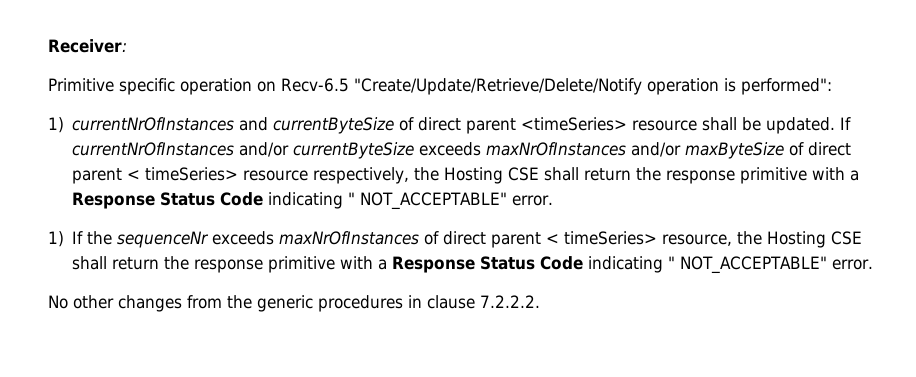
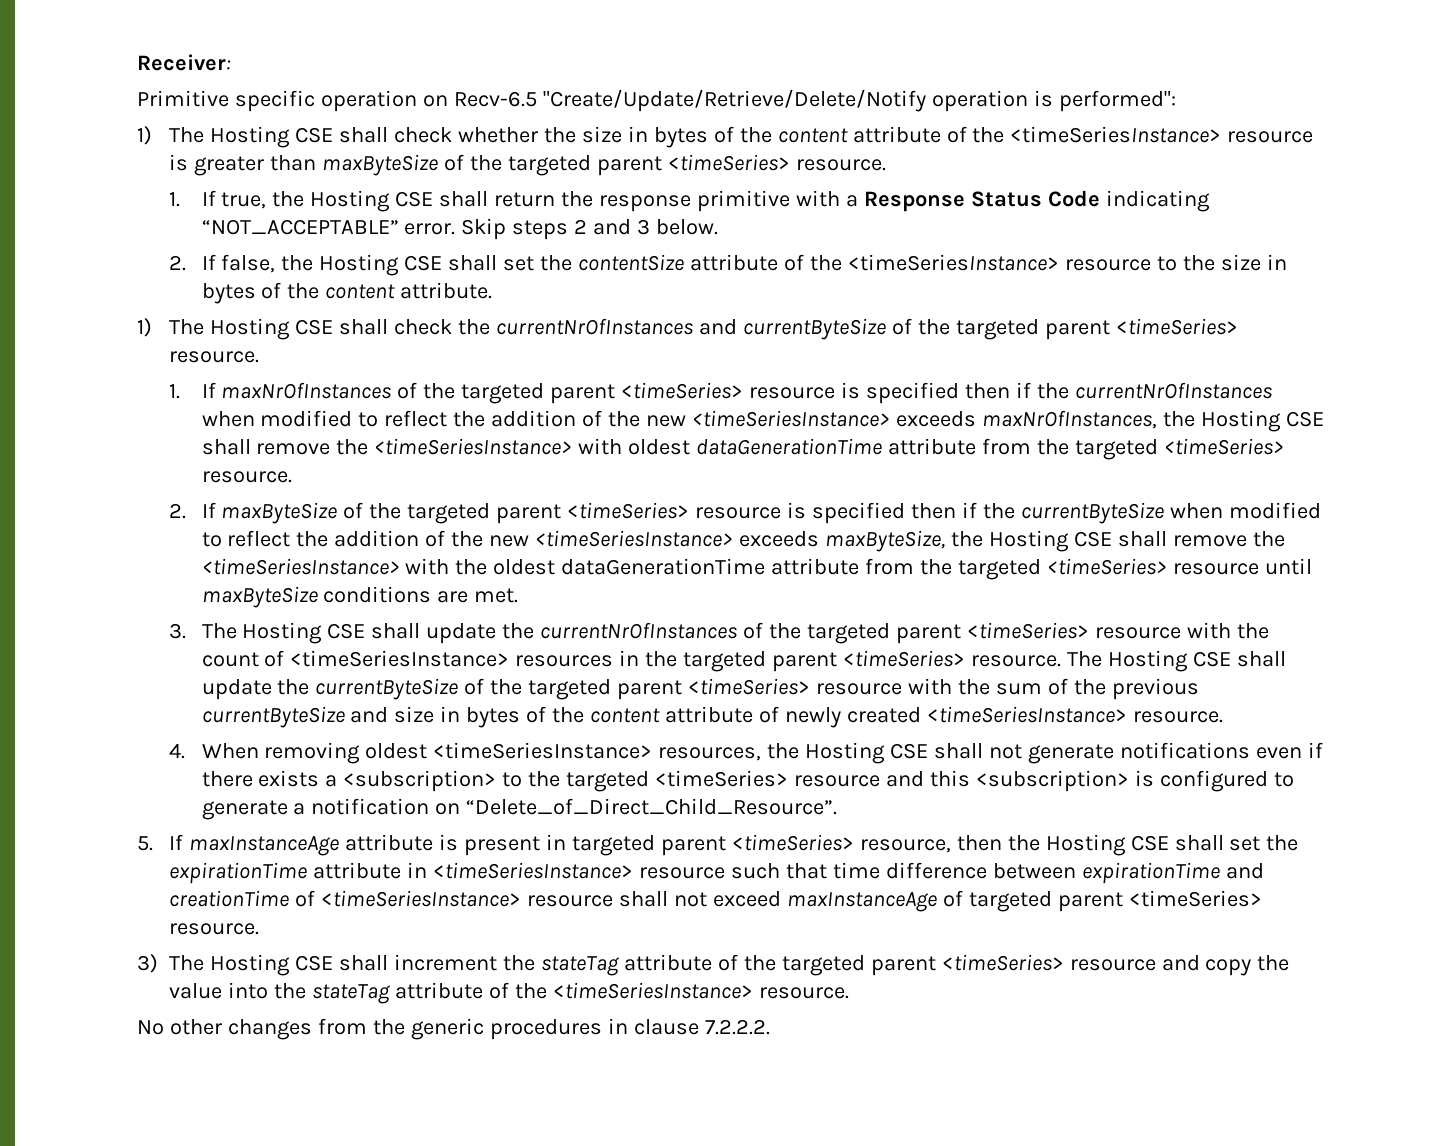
[72,117,852,134] [72,142,852,159] [72,167,410,184] currentNrOfInstances and currentByteSize of direct parent <timeSeries> resource shall be updated. If currentNrOfInstances and/or currentByteSize exceeds maxNrOfInstances and/or maxByteSize of direct parent < timeSeries> resource respectively, -> [169,126,1314,148] [169,154,886,176] [169,190,267,209] The Hosting CSE shall check whether the size in bytes of the content attribute of the <timeSeriesInstance> resource is greater than maxByteSize of the targeted parent <timeSeries> resource. // 1. If true,
[348,192,554,210] [47,231,863,248] [72,256,874,274] " NOT_ACCEPTABLE" error. // 1) If the sequenceNr exceeds maxNrOfInstances of direct parent < timeSeries> resource, the Hosting CSE shall return the response primitive with a Response Status Code indicating " NOT_ACCEPTABLE" error. -> [201,218,719,240] [169,254,1287,276] [201,282,493,304] [137,318,1238,340] [169,351,260,363] [169,382,1272,404] [201,410,1324,432] [201,438,1284,460] [201,471,292,483] [169,502,1321,524] [201,530,1285,552] [201,558,1312,580] [201,586,519,608] [169,622,1269,644] [201,650,1286,672] [201,678,1199,700] [201,706,1223,728] [169,742,1323,764] [201,770,1294,792] [201,798,838,820] [137,834,1299,856] [169,862,1264,884] [169,890,1262,912] [169,923,260,935] [137,954,1290,976] [169,982,849,1004] “NOT_ACCEPTABLE” error. Skip steps 2 and 3 below. // 2. If false, the Hosting CSE shall set the contentSize attribute of the <timeSeriesInstance> resource to the size in bytes of the content attribute. // 1) The Hosting CSE shall check the currentNrOfInstances and currentByteSize of the targeted parent <timeSeries> resource. // 1. If maxNrOfInstances of the targeted parent <timeSeries> resource is specified then if the currentNrOfInstances when modified to reflect the addition of the new <timeSeriesInstance> exceeds maxNrOfInstances, the Hosting CSE shall remove the <timeSeriesInstance> with oldest dataGenerationTime attribute from the targeted <timeSeries> resource. // 2. If maxByteSize of the targeted parent <timeSeries> resource is specified then if the currentByteSize when modified to reflect the addition of the new <timeSeriesInstance> exceeds maxByteSize, the Hosting CSE shall remove the <timeSeriesInstance> with the oldest dataGenerationTime attribute from the targeted <timeSeries> resource until maxByteSize conditions are met. // 3. The Hosting CSE shall update the currentNrOfInstances of the targeted parent <timeSeries> resource with the count of <timeSeriesInstance> resources in the targeted parent <timeSeries> resource. The Hosting CSE shall update the currentByteSize of the targeted parent <timeSeries> resource with the sum of the previous currentByteSize and size in bytes of the content attribute of newly created <timeSeriesInstance> resource. // 4. When removing oldest <timeSeriesInstance> resources, the Hosting CSE shall not generate notifications even if there exists a <subscription> to the targeted <timeSeries> resource and this <subscription> is configured to generate a notification on “Delete_of_Direct_Child_Resource”. // 5. If maxInstanceAge attribute is present in targeted parent <timeSeries> resource, then the Hosting CSE shall set the expirationTime attribute in <timeSeriesInstance> resource such that time difference between expirationTime and creationTime of <timeSeriesInstance> resource shall not exceed maxInstanceAge of targeted parent <timeSeries> resource. // 3) The Hosting CSE shall increment the stateTag attribute of the targeted parent <timeSeries> resource and copy the value into the stateTag attribute of the <timeSeriesInstance> resource.

